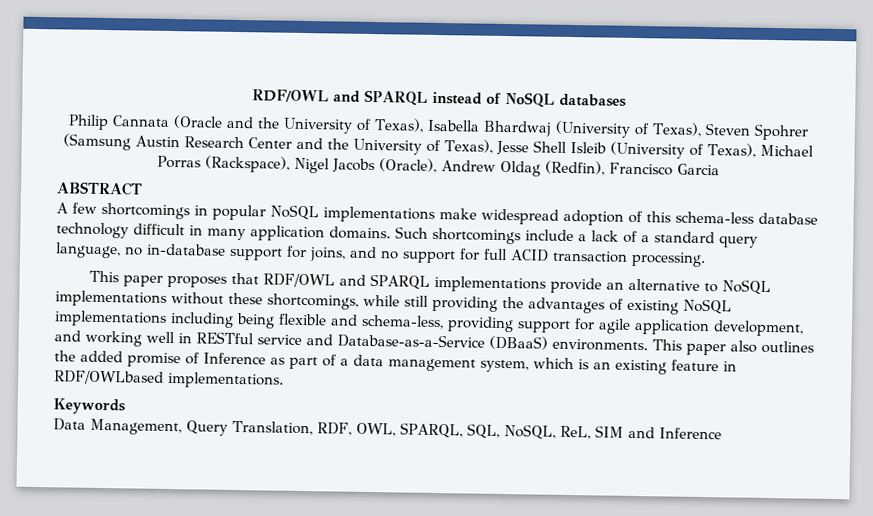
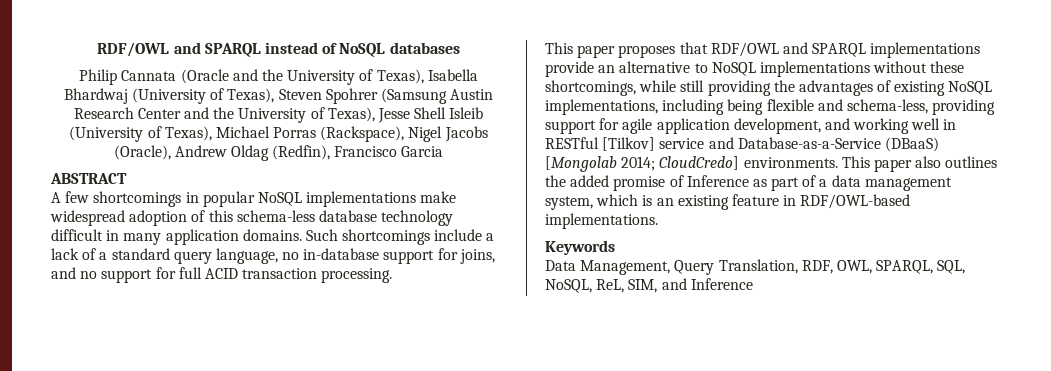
[54,310,167,327] implementations -> [545,99,658,115] implementations,
(254, 338) none -> [602,137,656,151] [Tilkov]
(548, 342) none -> [545,156,740,172] [Mongolab 2014; CloudCredo]
[54,370,164,385] RDF/OWLbased -> [800,194,911,209] RDF/OWL-based
[594,425,624,438] SIM -> [628,279,658,293] SIM,

